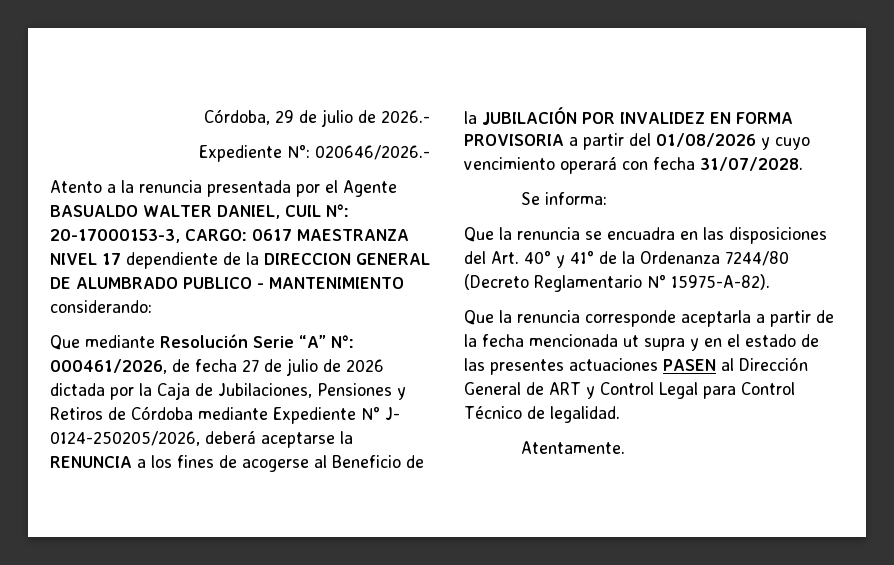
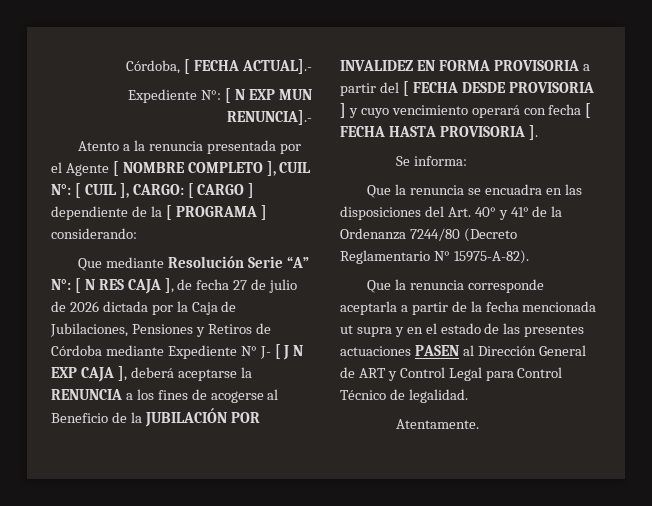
[275,109,430,127] [199,144,430,162] 29 de julio de 2026.- // Expediente N°: 020646/2026.- -> [184,59,312,74] [128,88,312,103] [227,110,312,125] [ FECHA ACTUAL].- // Expediente N°: [ N EXP MUN RENUNCIA].-
[50,204,349,219] [50,229,409,243] [50,252,430,269] [50,277,404,289] BASUALDO WALTER DANIEL, CUIL N°: 20-17000153-3, CARGO: 0617 MAESTRANZA NIVEL 17 dependiente de la DIRECCION GENERAL DE ALUMBRADO PUBLICO - MANTENIMIENTO -> [112,161,312,176] [51,183,255,198] [51,205,267,220] [ NOMBRE COMPLETO ], CUIL N°: [ CUIL ], CARGO: [ CARGO ] dependiente de la [ PROGRAMA ]
[50,359,167,374] 000461/2026, -> [74,278,174,294] [ N RES CAJA ],
[50,431,200,446] 0124-250205/2026, -> [274,344,304,360] [51,366,127,382] [ J N EXP CAJA ],
[656,133,756,147] 01/08/2026 -> [402,81,594,96] [340,103,346,118] [ FECHA DESDE PROVISORIA ]
[700,157,803,171] 31/07/2028. -> [585,103,592,118] [340,125,538,140] [ FECHA HASTA PROVISORIA ].

